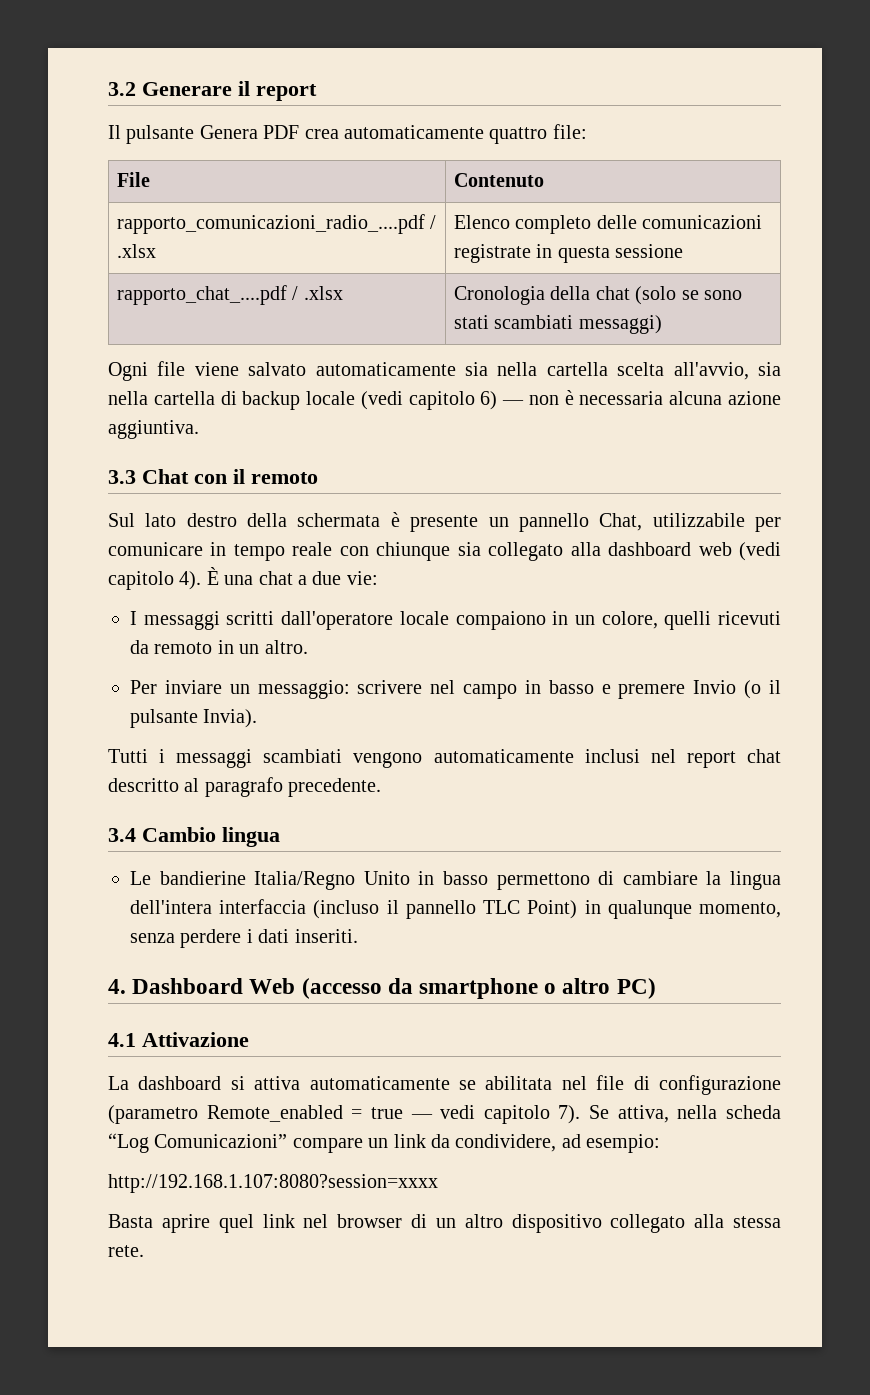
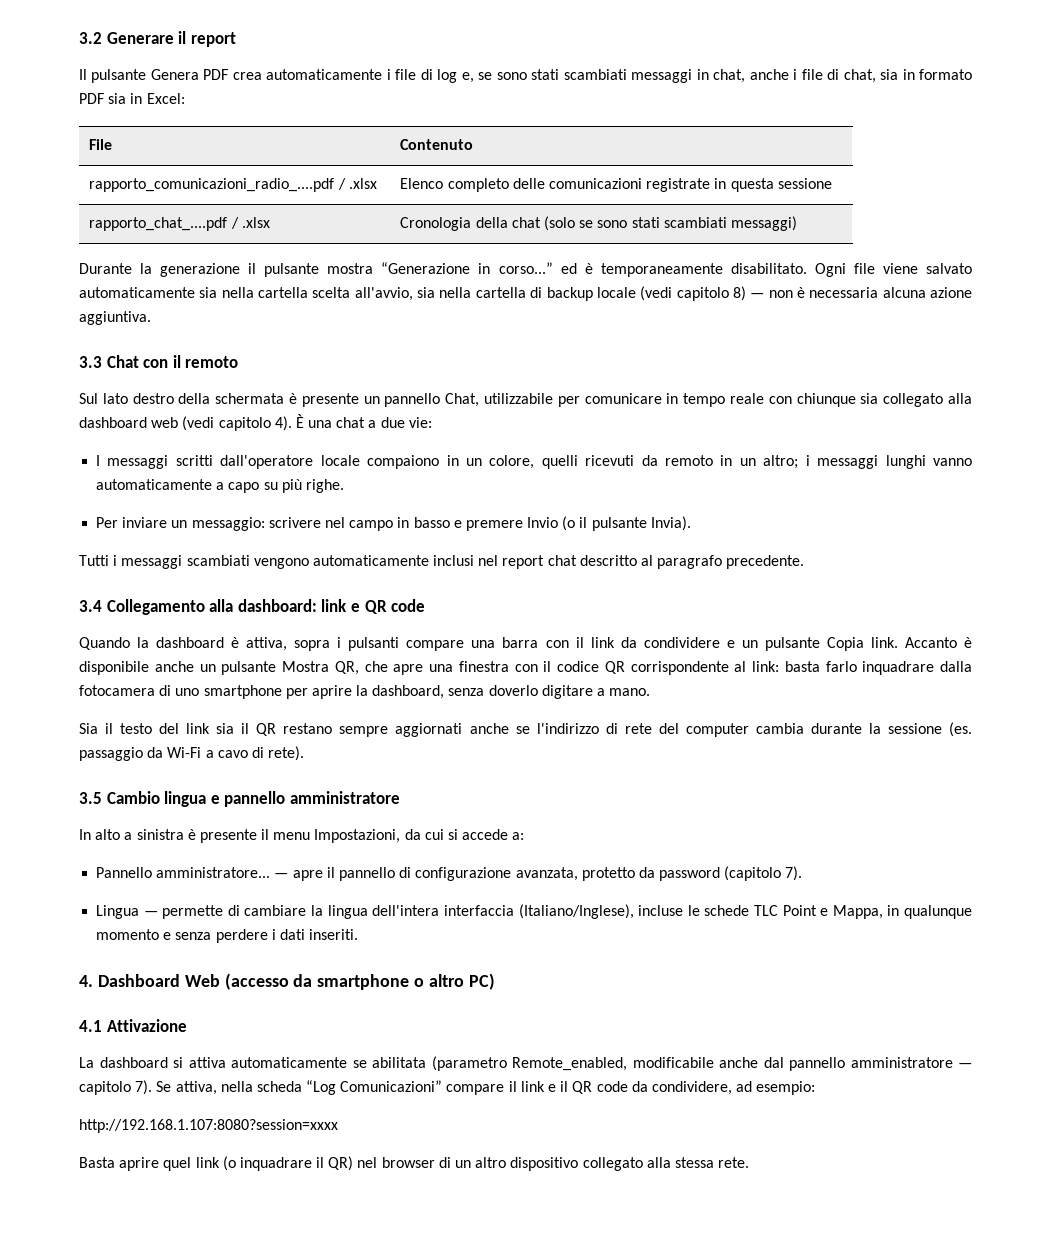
[489,124,587,144] quattro file: -> [386,69,973,83] [79,93,185,104] i file di log e, se sono stati scambiati messaggi in chat, anche i file di chat, sia in formato PDF sia in Excel:
(662, 324) none -> [79,262,807,277] Durante la generazione il pulsante mostra “Generazione in corso...” ed è temporaneamente disabilitato.
[480,391,498,410] 6) -> [732,286,746,301] 8)
[264,640,308,654] altro. -> [763,455,973,469] [96,479,344,493] altro; i messaggi lunghi vanno automaticamente a capo su più righe.
[142,827,280,847] [130,871,590,890] Cambio lingua // Le bandierine Italia/Regno Unito in basso permettono -> [106,599,426,615] [79,637,972,651] [79,661,972,675] [79,685,651,699] [79,722,972,737] [79,746,305,761] [79,791,400,807] [79,829,525,843] [96,866,803,881] [96,905,224,919] Collegamento alla dashboard: link e QR code // Quando la dashboard è attiva, sopra i pulsanti compare una barra con il link da condividere e un pulsante Copia link. Accanto è disponibile anche un pulsante Mostra QR, che apre una finestra con il codice QR corrispondente al link: basta farlo inquadrare dalla fotocamera di uno smartphone per aprire la dashboard, senza doverlo digitare a mano. // Sia il testo del link sia il QR restano sempre aggiornati anche se l'indirizzo di rete del computer cambia durante la sessione (es. passaggio da Wi-Fi a cavo di rete). // 3.5 Cambio lingua e pannello amministratore // In alto a sinistra è presente il menu Impostazioni, da cui si accede a: // Pannello amministratore... — apre il pannello di configurazione avanzata, protetto da password (capitolo 7). // Lingua — permette
[313,900,781,919] (incluso il pannello TLC Point) in qualunque momento, -> [518,904,973,919] [96,929,172,940] (Italiano/Inglese), incluse le schede TLC Point e Mappa, in qualunque momento e
[561,1075,781,1095] [108,1105,476,1124] nel file di configurazione (parametro Remote_enabled = true — vedi -> [431,1056,972,1071] (parametro Remote_enabled, modificabile anche dal pannello amministratore —
[368,1134,426,1148] un link -> [508,1081,628,1094] il link e il QR code
(295, 1221) none -> [222,1156,354,1171] (o inquadrare il QR)

